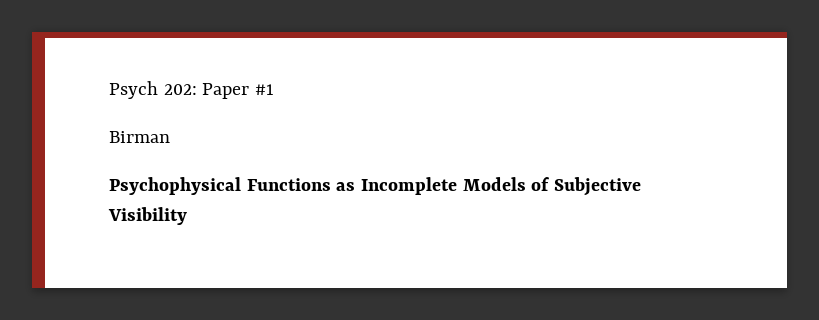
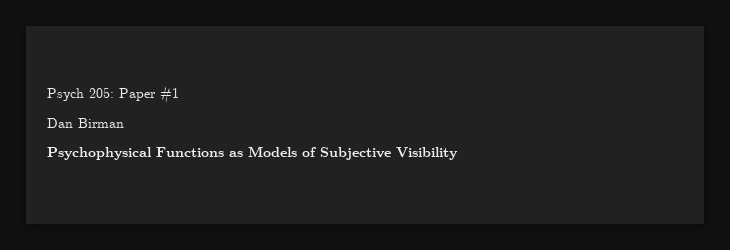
[163,84,197,95] 202: -> [89,87,114,98] 205:
(275, 89) none -> [47,118,73,128] Dan
[361,177,458,195] Incomplete -> (243, 154) none

